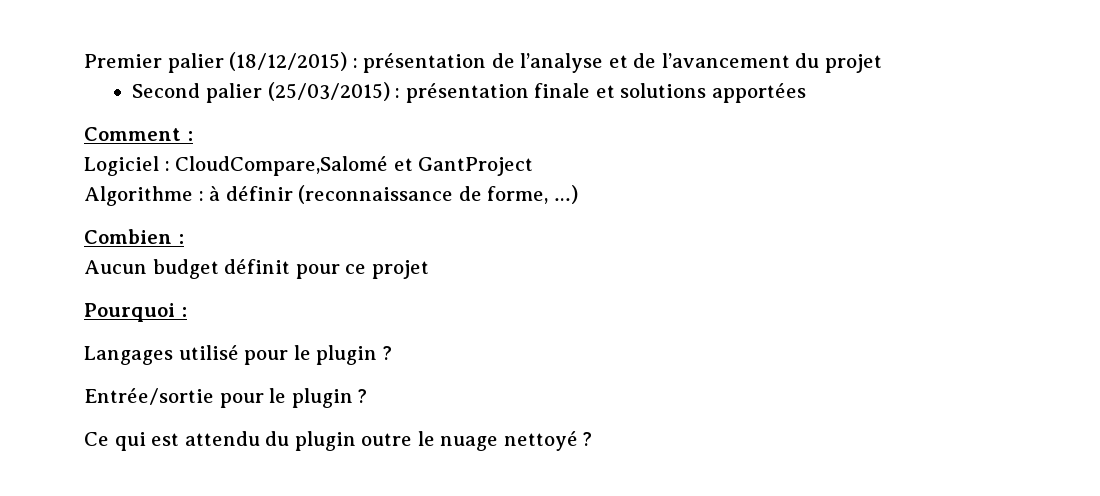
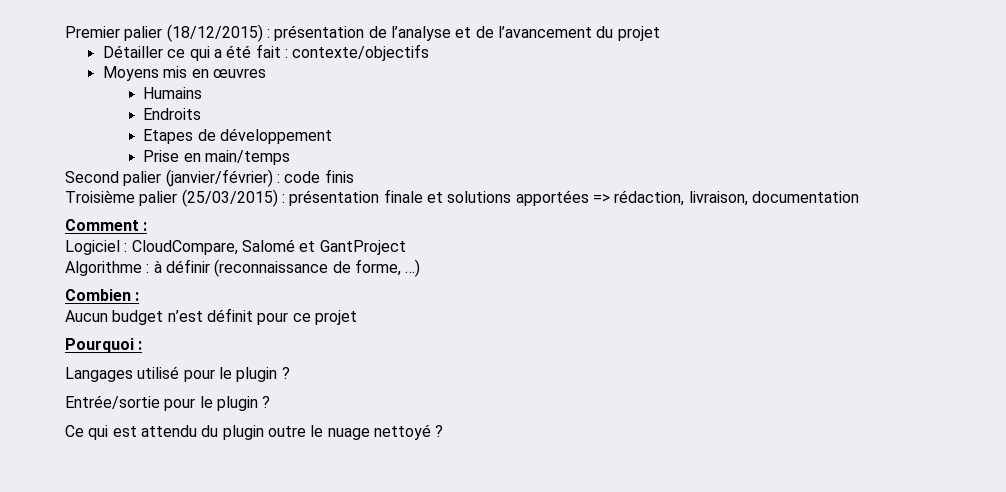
[132,83,201,98] Second -> [102,44,430,61] [102,66,266,81] [143,87,203,99] [143,108,202,120] [143,128,333,144] [143,150,291,165] [65,169,354,187] [65,190,135,203] Détailler ce qui a été fait : contexte/objectifs // Moyens mis en œuvres // Humains // Endroits // Etapes de développement // Prise en main/temps // Second palier (janvier/février) : code finis // Troisième
(806, 93) none -> [592,190,859,206] => rédaction, livraison, documentation
[175,156,389,176] CloudCompare,Salomé -> [131,239,295,255] CloudCompare, Salomé
(219, 269) none -> [167,310,203,322] n’est

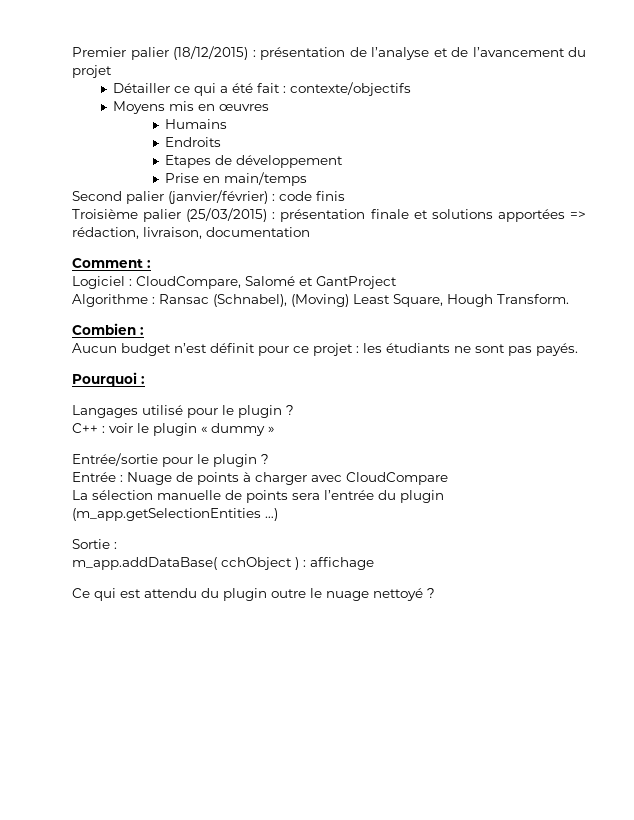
[153,259,421,277] à définir (reconnaissance de forme, …) -> [159,294,569,307] Ransac (Schnabel), (Moving) Least Square, Hough Transform.
(357, 317) none -> [356,343,578,356] : les étudiants ne sont pas payés.
(290, 373) none -> [72,423,274,436] // C++ : voir le plugin « dummy »
(271, 402) none -> [72,472,448,485] [72,490,444,503] [72,508,278,521] [72,539,117,549] [72,557,374,570] // Entrée : Nuage de points à charger avec CloudCompare // La sélection manuelle de points sera l’entrée du plugin (m_app.getSelectionEntities …) // Sortie : // m_app.addDataBase( cchObject ) : affichage

